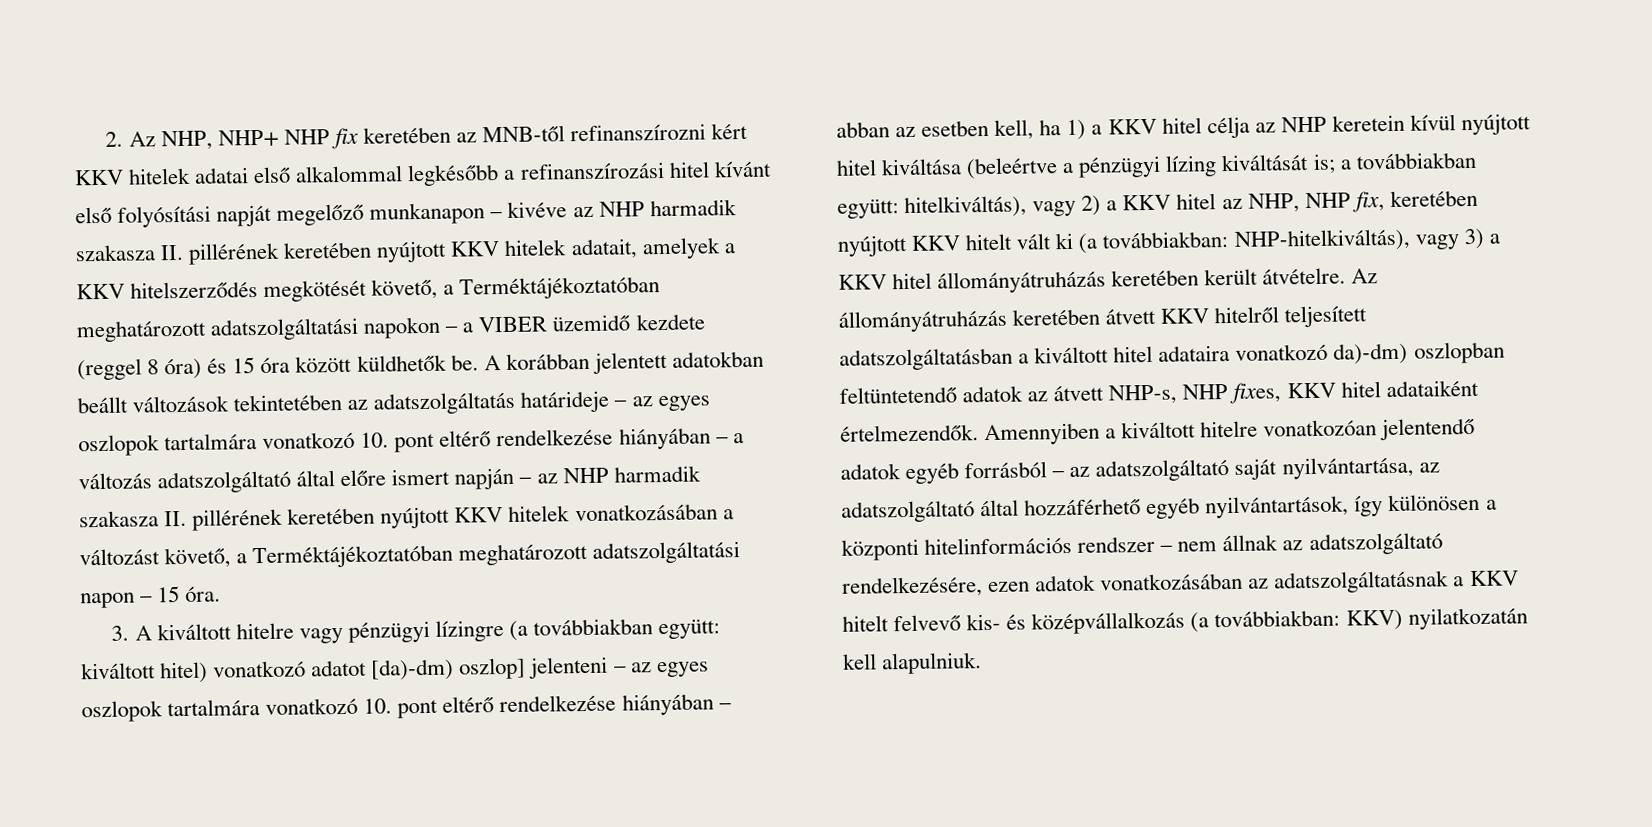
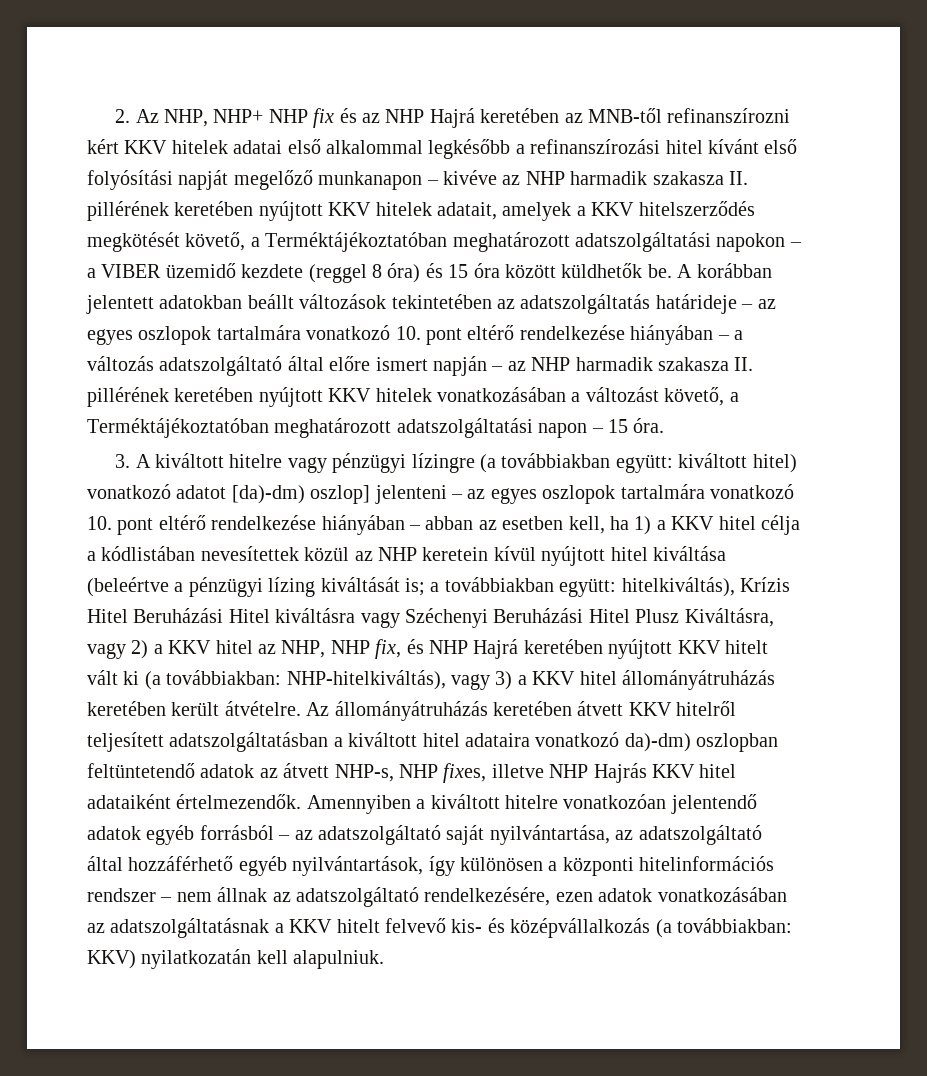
(359, 138) none -> [339,108,475,128] és az NHP Hajrá
(1250, 127) none -> [87,546,350,561] a kódlistában nevesítettek közül
(1028, 207) none -> [739,577,790,592] [87,608,774,628] Krízis Hitel Beruházási Hitel kiváltásra vagy Széchenyi Beruházási Hitel Plusz Kiváltásra,
(1385, 202) none -> [406,639,519,659] és NHP Hajrá
(1282, 393) none -> [491,763,647,783] illetve NHP Hajrás

